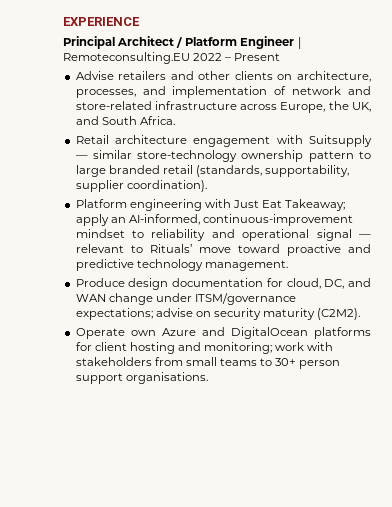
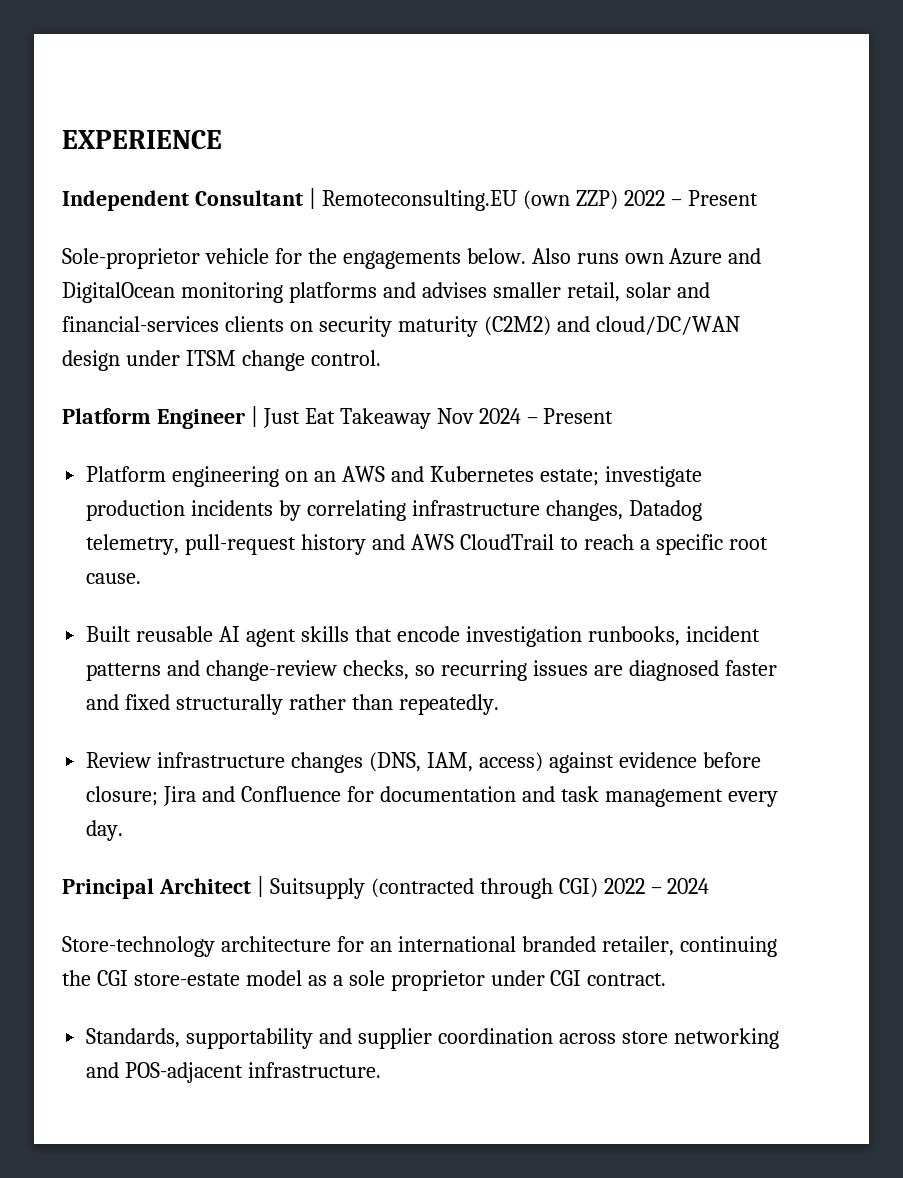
[63,36,301,49] [63,52,281,64] [75,71,371,82] [75,86,371,98] [75,101,371,113] [75,116,175,125] [75,135,372,147] [75,150,371,162] [75,165,350,177] [75,180,207,192] [75,199,346,211] [75,214,353,226] [75,229,371,241] [75,244,372,256] [75,259,288,271] [75,278,372,290] [75,293,296,305] [75,308,361,320] [75,327,371,339] [75,342,334,354] [75,357,341,369] [75,372,208,384] Principal Architect / Platform Engineer | Remoteconsulting.EU 2022 – Present // Advise retailers and other clients on architecture, processes, and implementation of network and store-related infrastructure across Europe, the UK, and South Africa. // Retail architecture engagement with Suitsupply — similar store-technology ownership pattern to large branded retail (standards, supportability, supplier coordination). // Platform engineering with Just Eat Takeaway; apply an AI-informed, continuous-improvement mindset to reliability and operational signal — relevant to Rituals’ move toward proactive and predictive technology management. // Produce design documentation for cloud, DC, and WAN change under ITSM/governance expectations; advise on security maturity (C2M2). // Operate own Azure and DigitalOcean platforms for client hosting and monitoring; work with stakeholders from small teams to 30+ person support organisations. -> [62,188,758,211] [62,248,762,269] [62,282,710,303] [62,316,740,337] [62,350,381,371] [62,406,614,429] [86,466,702,487] [86,500,702,521] [86,534,768,555] [86,573,142,584] [86,626,760,647] [86,660,777,681] [86,694,499,715] [86,752,761,773] [86,786,778,807] [86,820,124,841] [62,876,710,899] [62,936,777,957] [62,970,667,991] [86,1028,779,1049] [86,1062,382,1083] Independent Consultant | Remoteconsulting.EU (own ZZP) 2022 – Present // Sole-proprietor vehicle for the engagements below. Also runs own Azure and DigitalOcean monitoring platforms and advises smaller retail, solar and financial-services clients on security maturity (C2M2) and cloud/DC/WAN design under ITSM change control. // Platform Engineer | Just Eat Takeaway Nov 2024 – Present // Platform engineering on an AWS and Kubernetes estate; investigate production incidents by correlating infrastructure changes, Datadog telemetry, pull-request history and AWS CloudTrail to reach a specific root cause. // Built reusable AI agent skills that encode investigation runbooks, incident patterns and change-review checks, so recurring issues are diagnosed faster and fixed structurally rather than repeatedly. // Review infrastructure changes (DNS, IAM, access) against evidence before closure; Jira and Confluence for documentation and task management every day. // Principal Architect | Suitsupply (contracted through CGI) 2022 – 2024 // Store-technology architecture for an international branded retailer, continuing the CGI store-estate model as a sole proprietor under CGI contract. // Standards, supportability and supplier coordination across store networking and POS-adjacent infrastructure.

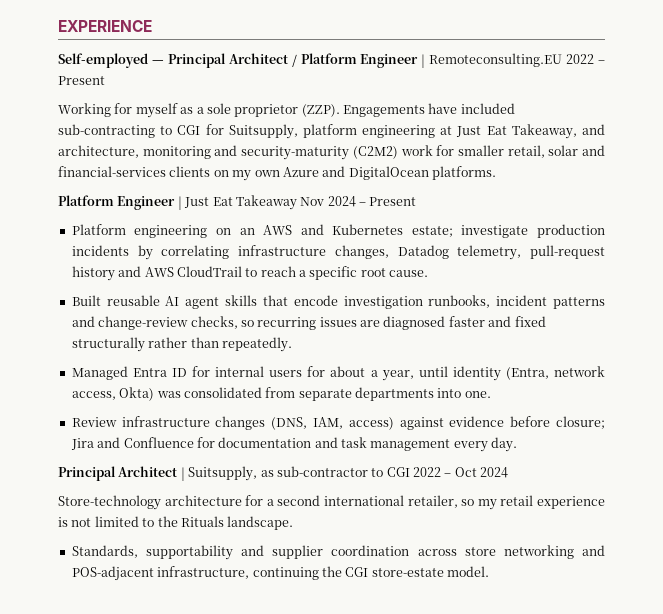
[62,188,758,211] [62,248,762,269] [62,282,487,303] Independent Consultant | Remoteconsulting.EU (own ZZP) 2022 – Present // Sole-proprietor vehicle for the engagements below. Also runs own Azure and DigitalOcean monitoring platforms and advises -> [58,53,605,68] [58,76,105,85] [58,103,515,118] [58,124,605,139] [58,145,455,160] Self-employed — Principal Architect / Platform Engineer | Remoteconsulting.EU 2022 – Present // Working for myself as a sole proprietor (ZZP). Engagements have included sub-contracting to CGI for Suitsupply, platform engineering at Just Eat Takeaway, and architecture, monitoring and security-maturity (C2M2) work for
[318,316,740,337] [62,350,381,371] security maturity (C2M2) and cloud/DC/WAN design under ITSM change control. -> [232,166,496,181] my own Azure and DigitalOcean platforms.
(499, 704) none -> [71,366,606,381] [71,387,491,401] // Managed Entra ID for internal users for about a year, until identity (Entra, network access, Okta) was consolidated from separate departments into one.
[269,878,662,899] Suitsupply (contracted through CGI) 2022 – -> [188,466,477,481] Suitsupply, as sub-contractor to CGI 2022 – Oct
[369,936,777,957] [62,970,667,991] an international branded retailer, continuing the CGI store-estate model as a sole proprietor under CGI contract. -> [266,495,606,510] [58,516,294,530] a second international retailer, so my retail experience is not limited to the Rituals landscape.
[248,1062,382,1078] infrastructure. -> [157,566,489,580] infrastructure, continuing the CGI store-estate model.

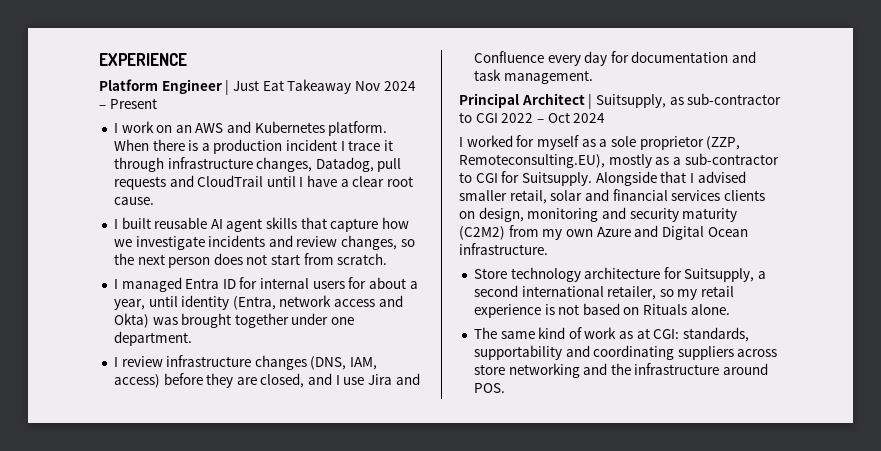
[58,53,605,68] [58,76,105,85] [58,103,515,118] [58,124,605,139] [58,145,605,160] [58,166,496,181] // Self-employed — Principal Architect / Platform Engineer | Remoteconsulting.EU 2022 – Present // Working for myself as a sole proprietor (ZZP). Engagements have included sub-contracting to CGI for Suitsupply, platform engineering at Just Eat Takeaway, and architecture, monitoring and security-maturity (C2M2) work for smaller retail, solar and financial-services clients on my own Azure and DigitalOcean platforms. -> (187, 59) none
[71,224,208,238] Platform engineering -> [113,121,154,133] I work
[411,224,605,238] [71,245,605,260] [71,266,358,281] estate; investigate production incidents by correlating infrastructure changes, Datadog telemetry, pull-request history and AWS CloudTrail to reach a specific -> [328,121,388,136] [113,139,394,154] [113,157,402,172] [113,175,385,190] platform. When there is a production incident I trace it through infrastructure changes, Datadog, pull requests and CloudTrail until I have a clear
[71,295,101,306] Built -> [113,217,151,229] I built
[293,295,605,309] [71,316,546,330] [71,337,292,352] [71,366,128,380] encode investigation runbooks, incident patterns and change-review checks, so recurring issues are diagnosed faster and fixed structurally rather than repeatedly. // Managed -> [330,217,410,232] [113,235,415,250] [113,253,388,268] [113,277,182,292] capture how we investigate incidents and review changes, so the next person does not start from scratch. // I managed
[71,387,491,401] [71,417,117,427] access, Okta) was consolidated from separate departments into one. // Review -> [334,295,403,307] [113,313,355,328] [113,331,192,346] [113,356,163,367] access and Okta) was brought together under one department. // I review
[399,416,605,430] against evidence before closure; -> [163,373,365,388] before they are closed, and I use
(194, 442) none -> [547,51,608,66] every day
[370,437,518,452] management every day. -> [503,70,593,84] management.
[58,495,161,510] Store-technology -> [459,135,741,150] [459,153,779,168] [459,171,746,186] [459,189,765,204] [459,207,738,222] [459,225,748,240] [459,243,548,255] [473,267,581,282] I worked for myself as a sole proprietor (ZZP, Remoteconsulting.EU), mostly as a sub-contractor to CGI for Suitsupply. Alongside that I advised smaller retail, solar and financial services clients on design, monitoring and security maturity (C2M2) from my own Azure and Digital Ocean infrastructure. // Store technology
(264, 500) none -> [684,268,755,282] Suitsupply,
[94,516,294,530] [71,545,605,560] [71,566,489,581] limited to the Rituals landscape. // Standards, supportability and supplier coordination across store networking and POS-adjacent infrastructure, continuing the CGI store-estate model. -> [582,303,730,315] [473,327,750,342] [473,345,778,360] [473,363,769,378] [473,383,505,393] based on Rituals alone. // The same kind of work as at CGI: standards, supportability and coordinating suppliers across store networking and the infrastructure around POS.

